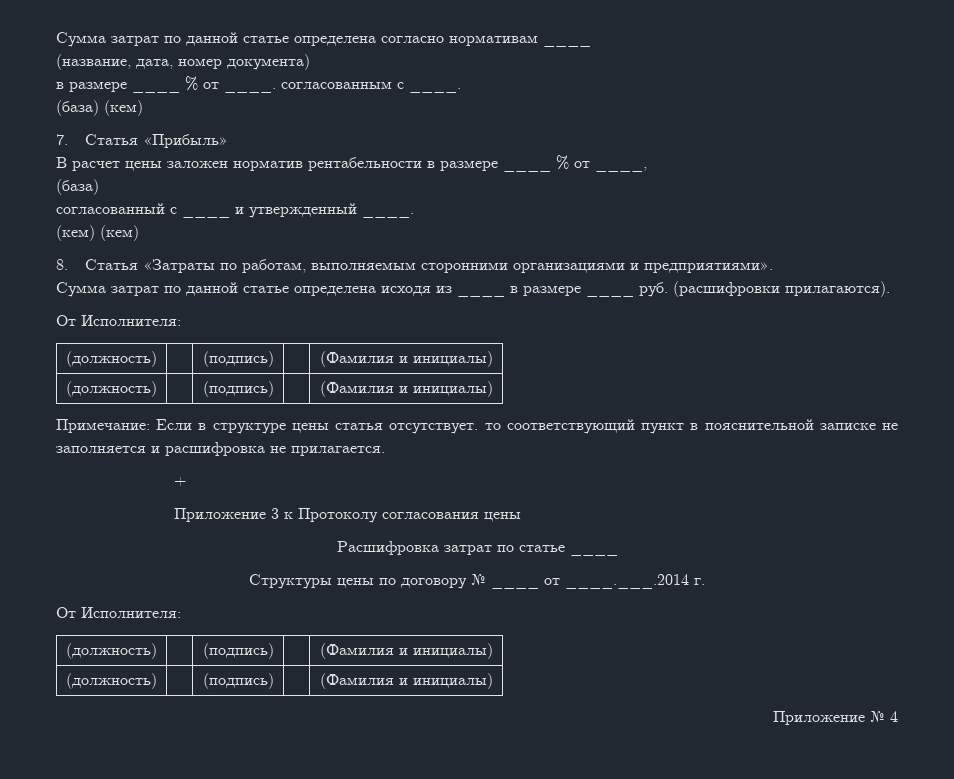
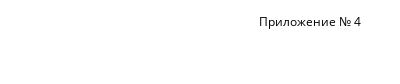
[56,32,591,47] [56,54,310,70] [56,76,461,93] [56,100,143,116] [56,134,229,148] [56,155,647,172] [56,179,99,195] [56,203,177,214] [182,214,230,218] [235,203,414,218] [56,225,139,241] [56,259,774,273] [56,282,452,297] [457,293,505,297] [510,281,890,297] [56,315,181,326] [66,351,157,367] [202,351,274,367] [319,351,493,367] [66,381,157,397] [202,381,274,397] [319,381,493,397] [56,419,899,434] [56,442,385,456] [173,477,186,486] [173,508,521,523] [336,541,565,555] [569,552,618,556] [249,574,486,589] [491,585,539,589] [544,574,705,589] [56,607,181,618] [66,643,157,659] [202,643,274,659] [319,643,493,659] [66,673,157,689] [202,673,274,689] [319,673,493,689] Сумма затрат по данной статье определена согласно нормативам ____ // (название, дата, номер документа) // в размере ____ % от ____. согласованным с ____. // (база) (кем) // 7. Статья «Прибыль» // В расчет цены заложен норматив рентабельности в размере ____ % от ____, // (база) // согласованный с ____ и утвержденный ____. // (кем) (кем) // 8. Статья «Затраты по работам, выполняемым сторонними организациями и предприятиями». // Сумма затрат по данной статье определена исходя из ____ в размере ____ руб. (расшифровки прилагаются). // От Исполнителя: // (должность) | | (подпись) | | (Фамилия и инициалы) // (должность) | | (подпись) | | (Фамилия и инициалы) // Примечание: Если в структуре цены статья отсутствует. то соответствующий пункт в пояснительной записке не заполняется и расшифровка не прилагается. // + // Приложение 3 к Протоколу согласования цены // Расшифровка затрат по статье ____ // Структуры цены по договору № ____ от ____.___.2014 г. // От Исполнителя: // (должность) | | (подпись) | | (Фамилия и инициалы) // (должность) | | (подпись) | | (Фамилия и инициалы) // -> (258, 23) none

